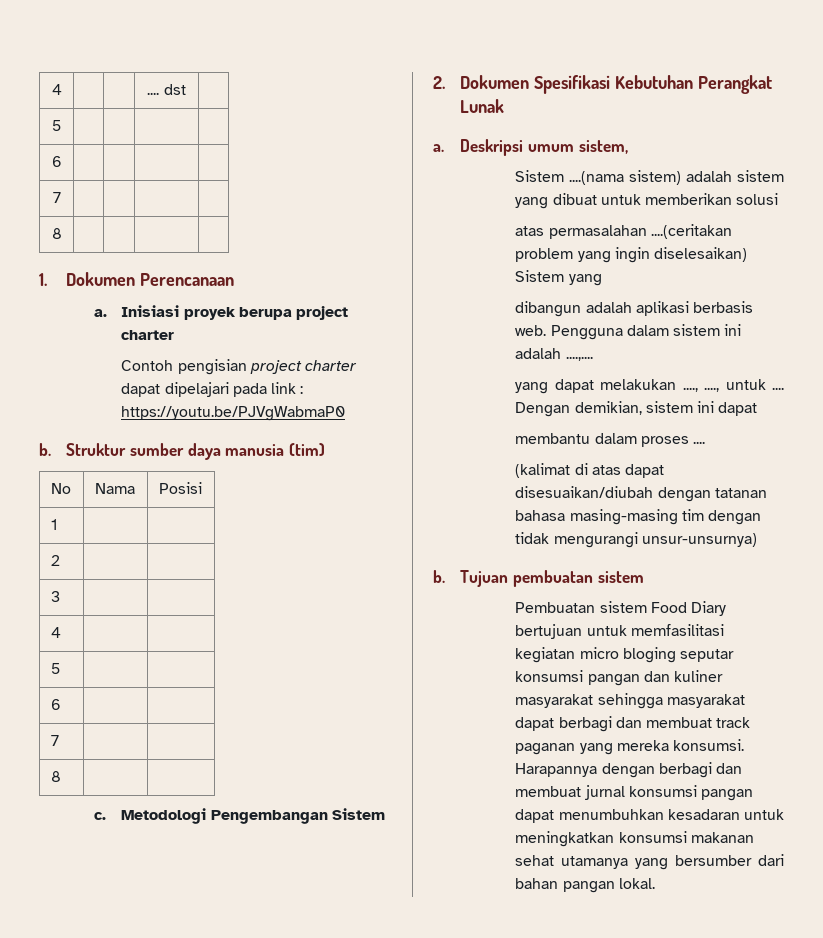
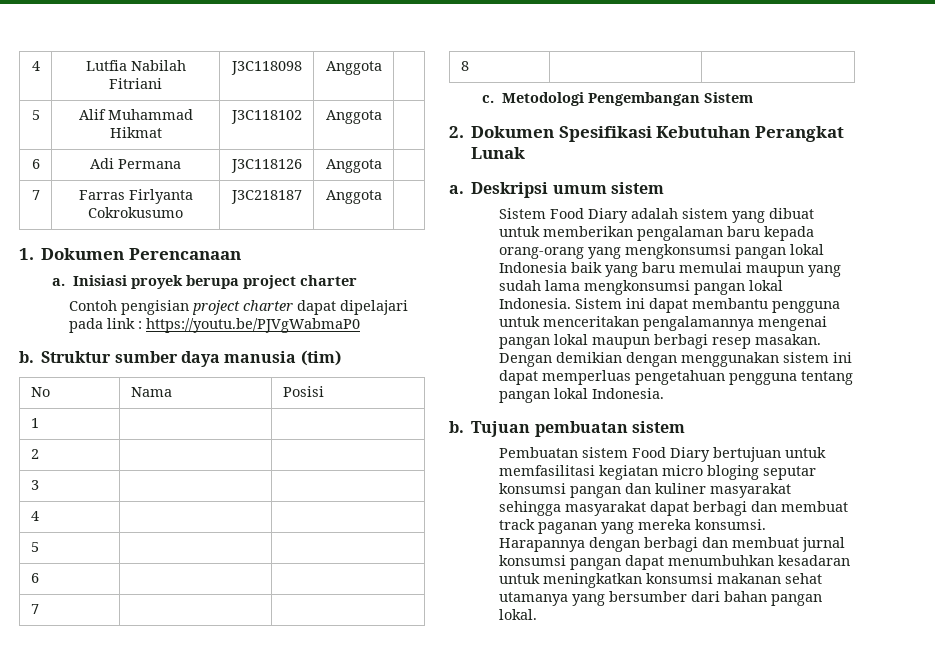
[51,84,62,95] [147,84,186,95] [52,120,61,131] [51,156,62,167] [52,192,61,203] [51,228,62,239] 4 | | | .... dst | // 5 | | | | // 6 | | | | // 7 | | | | // 8 | | | -> [31,61,40,71] [85,60,186,71] [109,78,162,89] [230,61,302,75] [325,61,382,75] [31,110,40,120] [78,109,193,120] [109,127,162,138] [230,110,302,124] [325,110,382,124] [31,159,40,169] [90,158,181,169] [230,159,302,173] [325,159,382,173] [31,190,40,200] [78,189,193,204] [88,207,183,218] [230,190,302,204] [325,190,382,204] 4 | Lutfia Nabilah Fitriani | J3C118098 | Anggota | // 5 | Alif Muhammad Hikmat | J3C118102 | Anggota | // 6 | Adi Permana | J3C118126 | Anggota | // 7 | Farras Firlyanta Cokrokusumo | J3C218187 | Anggota
[578,140,628,154] [515,170,682,185] sistem, // Sistem ....(nama sistem) -> [610,182,664,194] [499,208,629,223] sistem // Sistem Food Diary
[736,193,779,205] [515,224,732,239] [515,247,747,263] [515,270,602,286] [515,301,753,317] [515,324,742,340] [515,348,593,361] [515,379,784,394] [515,401,758,417] [515,433,705,447] [515,463,664,478] [515,486,767,502] [515,509,761,525] [515,532,757,548] solusi // atas permasalahan ....(ceritakan problem yang ingin diselesaikan) Sistem yang // dibangun adalah aplikasi berbasis web. Pengguna dalam sistem ini adalah ....,.... // yang dapat melakukan ...., ...., untuk .... Dengan demikian, sistem ini dapat // membantu dalam proses .... // (kalimat di atas dapat disesuaikan/diubah dengan tatanan bahasa masing-masing tim dengan tidak mengurangi unsur-unsurnya) -> [637,226,815,241] [499,244,825,259] [499,262,842,277] [499,280,784,295] [499,298,841,313] [499,316,828,331] [499,334,822,349] [499,352,853,367] [499,370,854,385] [499,388,665,403] pengalaman baru kepada orang-orang yang mengkonsumsi pangan lokal Indonesia baik yang baru memulai maupun yang sudah lama mengkonsumsi pangan lokal Indonesia. Sistem ini dapat membantu pengguna untuk menceritakan pengalamannya mengenai pangan lokal maupun berbagi resep masakan. Dengan demikian dengan menggunakan sistem ini dapat memperluas pengetahuan pengguna tentang pangan lokal Indonesia.

